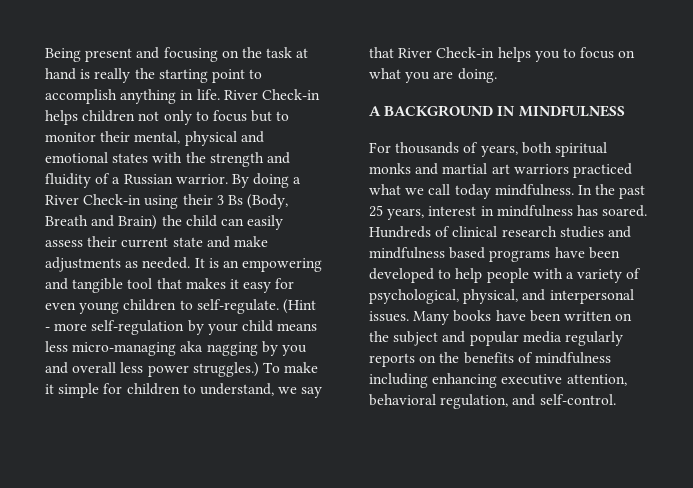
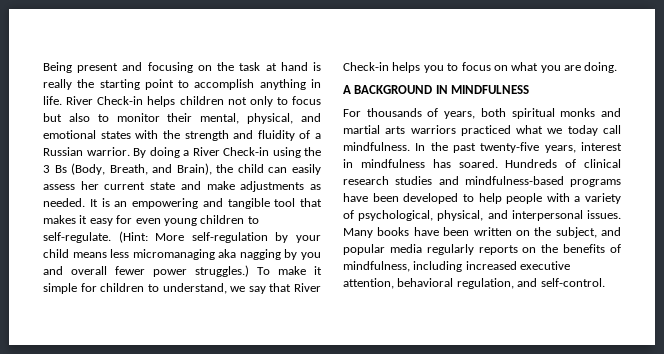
(273, 116) none -> [68,113,90,122] also
[184,131,237,146] physical -> [247,113,294,124] physical,
[182,194,213,205] their -> [304,147,321,156] the
[45,215,158,230] Breath and Brain) -> [109,163,212,175] Breath, and Brain),
[87,236,118,247] their -> [80,181,99,190] her
[282,299,316,314] [45,323,88,331] (Hint - more -> [118,231,185,243] (Hint: More
[72,342,177,356] micro-managing -> [132,249,215,260] micromanaging
[120,362,144,373] less -> [115,266,145,275] fewer
[491,164,510,174] art -> [385,126,406,134] arts
[428,184,491,199] call today -> [567,125,621,136] today call
[369,205,383,217] 25 -> [480,142,540,153] twenty-five
[369,247,486,259] mindfulness based -> [464,176,564,185] mindfulness-based
[393,331,439,346] subject -> [555,227,597,238] subject,
[534,352,611,364] [369,373,498,388] mindfulness including enhancing -> [343,261,517,272] mindfulness, including increased

